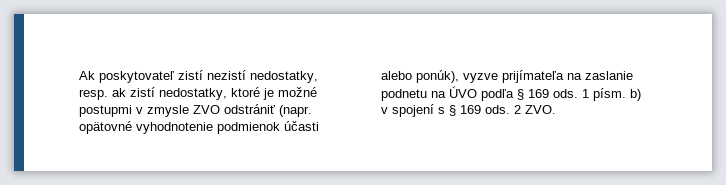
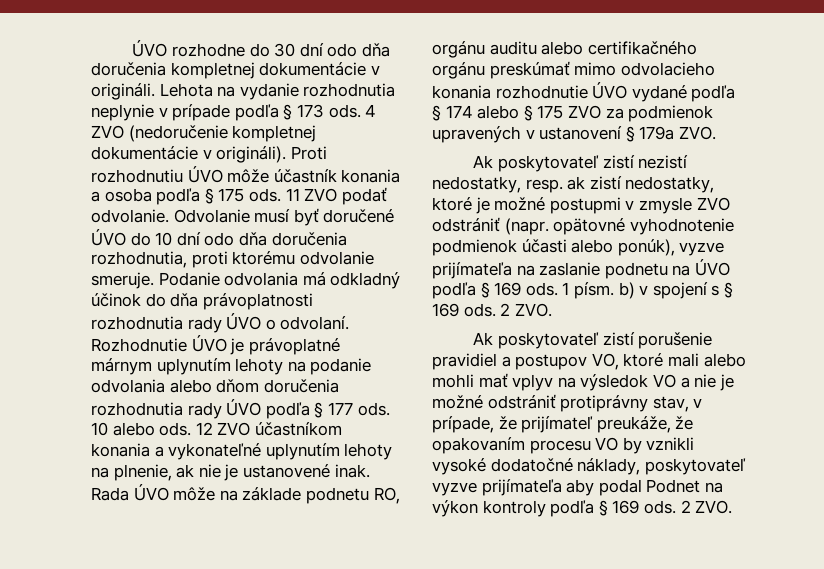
(79, 75) none -> [132,40,390,57] [91,62,380,79] [91,83,396,100] [91,104,377,121] [91,125,317,142] [91,146,327,163] [91,166,401,183] [91,187,387,205] [91,208,395,226] [91,229,347,246] [91,251,374,268] [91,272,401,289] [91,293,313,310] [91,313,350,333] [91,335,340,355] [91,358,372,375] [91,379,339,393] [91,399,390,419] [91,422,342,436] [91,443,393,460] [91,464,370,481] [91,484,400,504] [432,41,697,58] [432,61,715,79] [432,82,736,102] [432,105,714,122] [432,126,716,143] ÚVO rozhodne do 30 dní odo dňa doručenia kompletnej dokumentácie v origináli. Lehota na vydanie rozhodnutia neplynie v prípade podľa § 173 ods. 4 ZVO (nedoručenie kompletnej dokumentácie v origináli). Proti rozhodnutiu ÚVO môže účastník konania a osoba podľa § 175 ods. 11 ZVO podať odvolanie. Odvolanie musí byť doručené ÚVO do 10 dní odo dňa doručenia rozhodnutia, proti ktorému odvolanie smeruje. Podanie odvolania má odkladný účinok do dňa právoplatnosti rozhodnutia rady ÚVO o odvolaní. Rozhodnutie ÚVO je právoplatné márnym uplynutím lehoty na podanie odvolania alebo dňom doručenia rozhodnutia rady ÚVO podľa § 177 ods. 10 alebo ods. 12 ZVO účastníkom konania a vykonateľné uplynutím lehoty na plnenie, ak nie je ustanovené inak. Rada ÚVO môže na základe podnetu RO, orgánu auditu alebo certifikačného orgánu preskúmať mimo odvolacieho konania rozhodnutie ÚVO vydané podľa § 174 alebo § 175 ZVO za podmienok upravených v ustanovení § 179a ZVO. //
(556, 109) none -> [473,332,713,349] [432,353,746,370] [432,373,734,391] [432,394,703,412] [432,416,694,433] [432,437,695,454] [432,458,746,475] [432,479,723,496] [432,500,733,517] // Ak poskytovateľ zistí porušenie pravidiel a postupov VO, ktoré mali alebo mohli mať vplyv na výsledok VO a nie je možné odstrániť protiprávny stav, v prípade, že prijímateľ preukáže, že opakovaním procesu VO by vznikli vysoké dodatočné náklady, poskytovateľ vyzve prijímateľa aby podal Podnet na výkon kontroly podľa § 169 ods. 2 ZVO.

